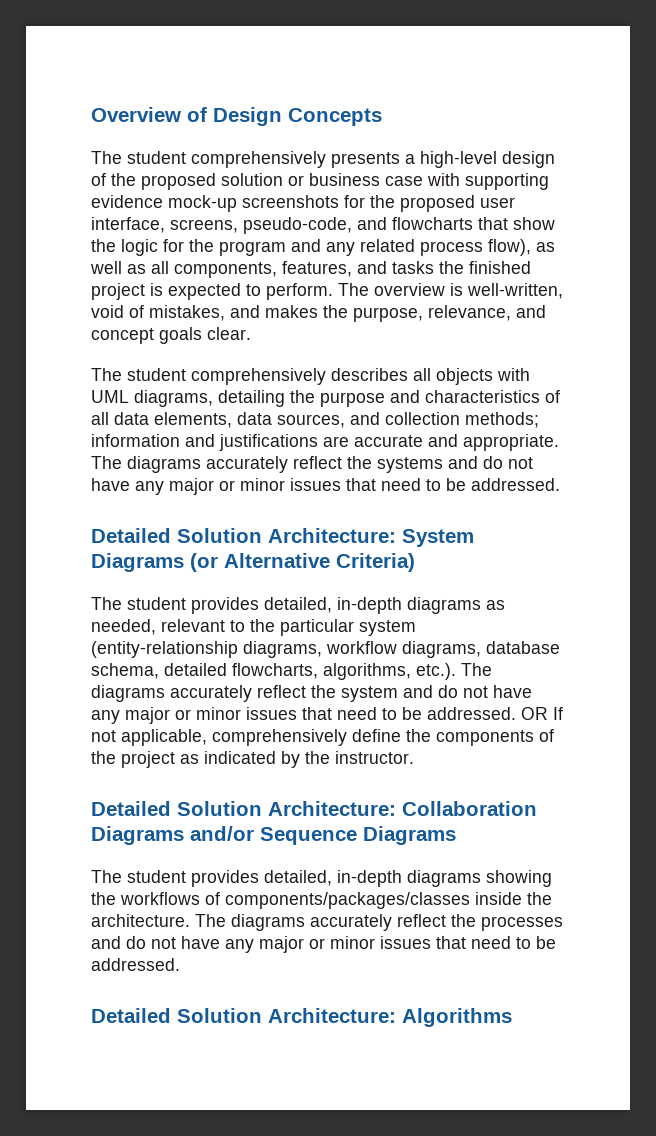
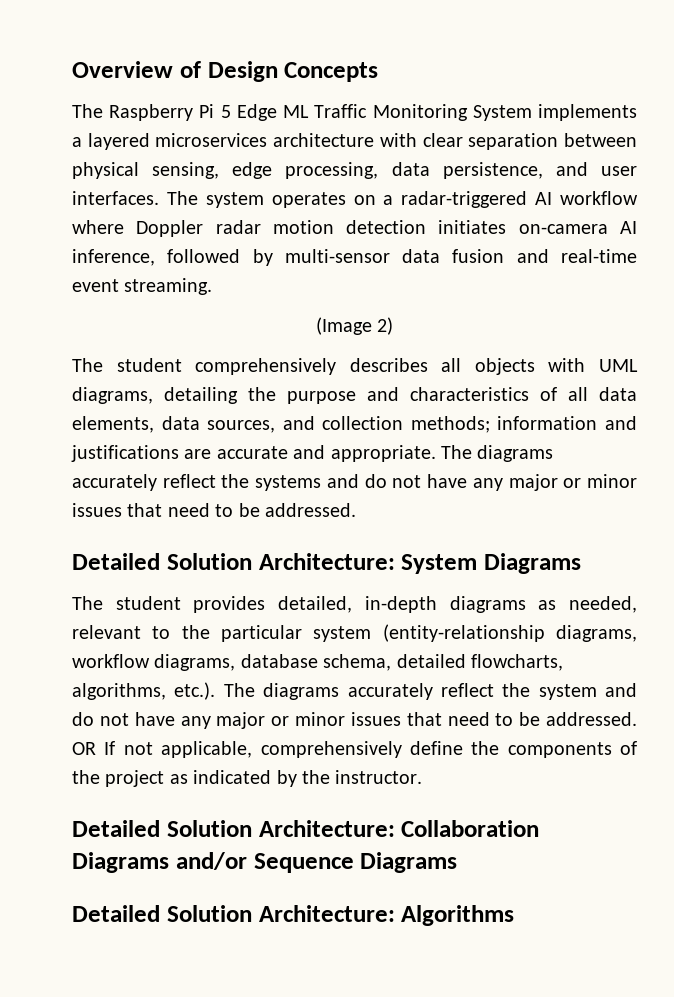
[127,151,555,168] [91,173,549,190] [91,195,515,212] [91,217,555,234] [91,239,555,256] [90,261,531,278] [91,283,563,300] [91,305,546,322] [91,327,251,344] student comprehensively presents a high-level design of the proposed solution or business case with supporting evidence mock-up screenshots for the proposed user interface, screens, pseudo-code, and flowcharts that show the logic for the program and any related process flow), as well as all components, features, and tasks the finished project is expected to perform. The overview is well-written, void of mistakes, and makes the purpose, relevance, and concept goals clear. -> [109,104,637,121] [72,133,637,150] [72,162,637,179] [72,191,638,208] [72,220,637,237] [72,249,637,266] [72,278,213,295] [315,317,394,335] Raspberry Pi 5 Edge ML Traffic Monitoring System implements a layered microservices architecture with clear separation between physical sensing, edge processing, data persistence, and user interfaces. The system operates on a radar-triggered AI workflow where Doppler radar motion detection initiates on-camera AI inference, followed by multi-sensor data fusion and real-time event streaming. // (Image 2)
[190,553,415,572] (or Alternative Criteria) -> (581, 563) none
[91,870,552,887] [91,892,552,909] [91,914,563,931] [91,936,556,953] [91,958,180,971] // The student provides detailed, in-depth diagrams showing the workflows of components/packages/classes inside the architecture. The diagrams accurately reflect the processes and do not have any major or minor issues that need to be addressed. -> (458, 862) none

